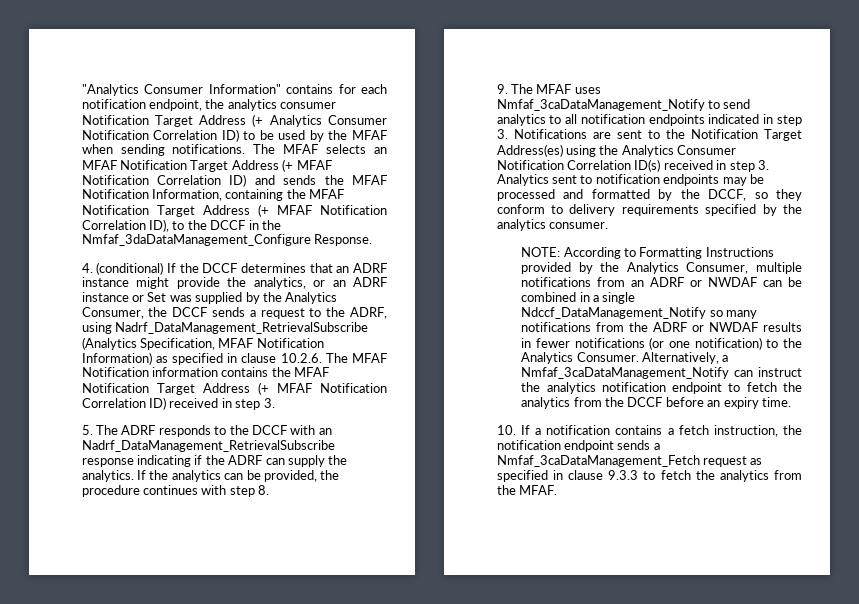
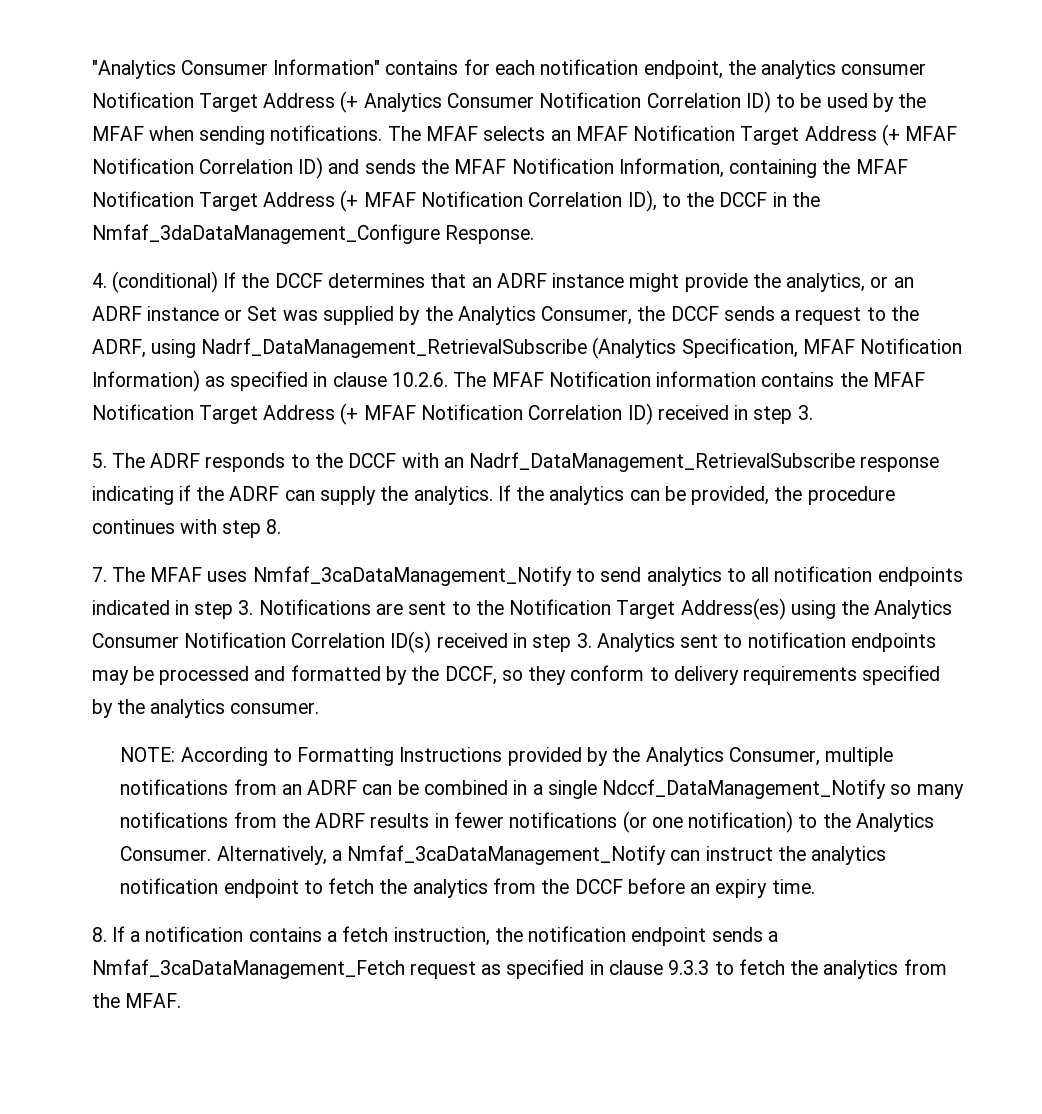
[496,84,508,94] 9. -> [91,567,107,582] 7.
[690,277,758,287] or NWDAF -> (358, 787) none
[692,322,759,332] or NWDAF -> (366, 820) none
[496,425,516,435] 10. -> [91,927,107,942] 8.

